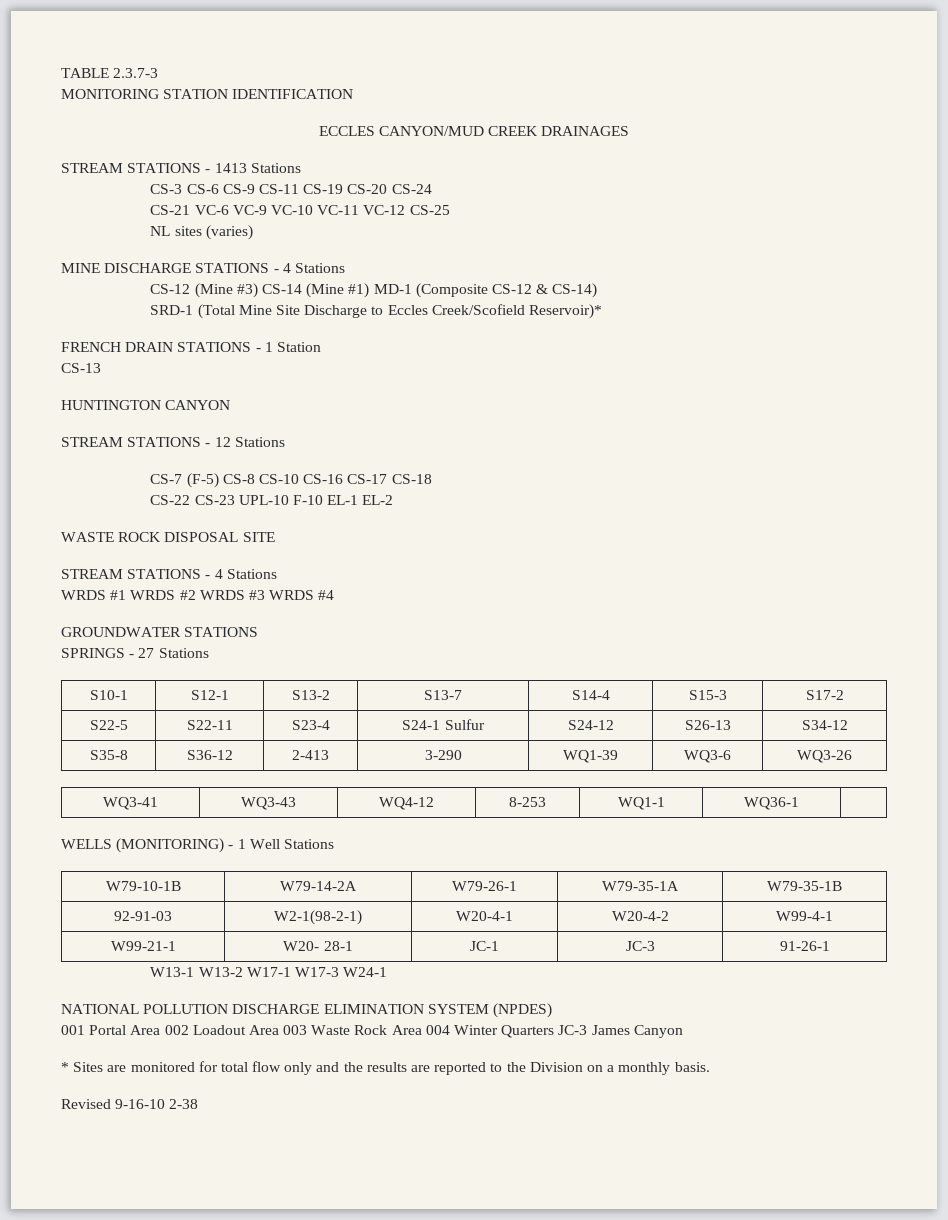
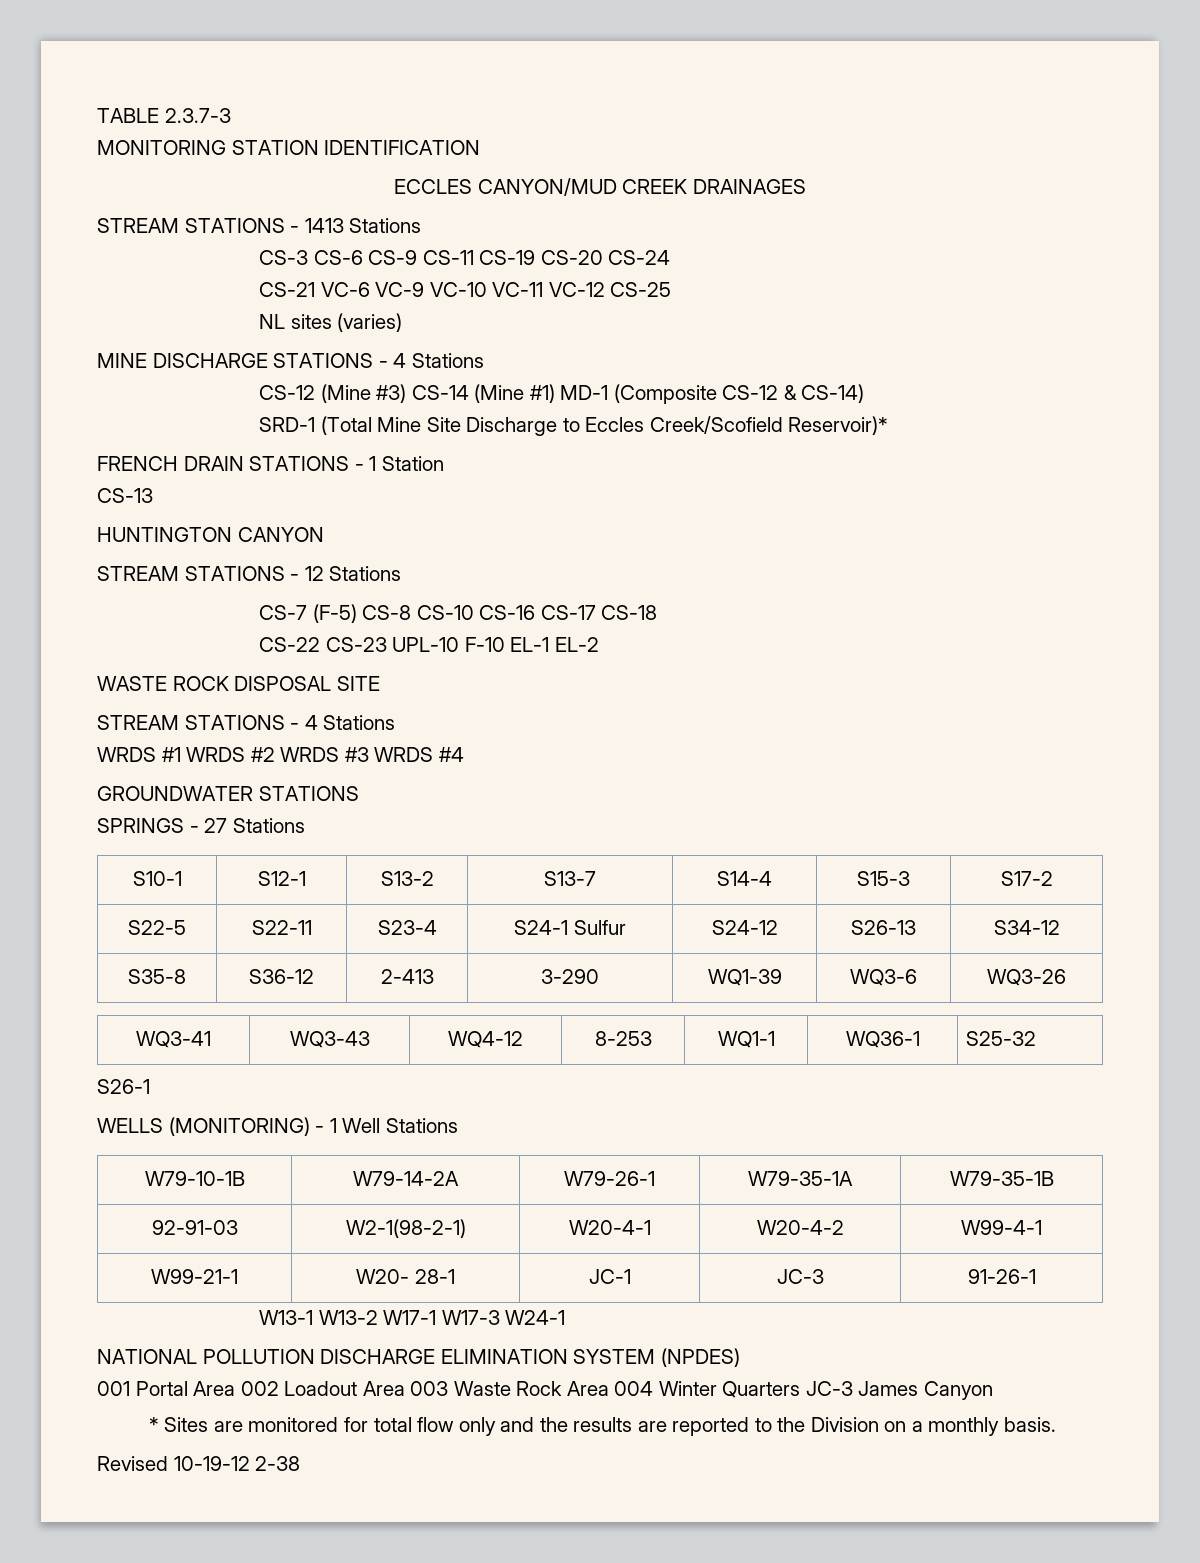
(799, 803) none -> [966,1031,1037,1046] [97,1079,150,1094] S25-32 // S26-1
[115,1099,166,1109] 9-16-10 -> [173,1456,250,1471] 10-19-12

